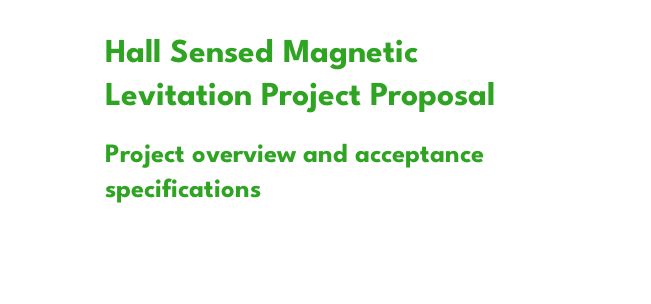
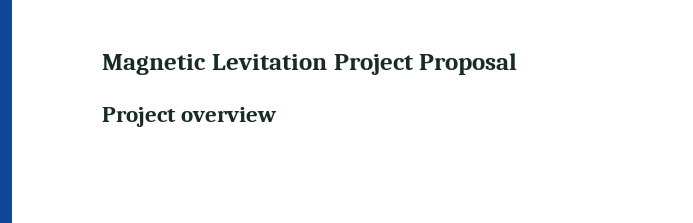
[105,38,275,63] Hall Sensed -> (102, 64) none
[303,143,485,168] [105,178,261,203] and acceptance specifications -> (277, 114) none

